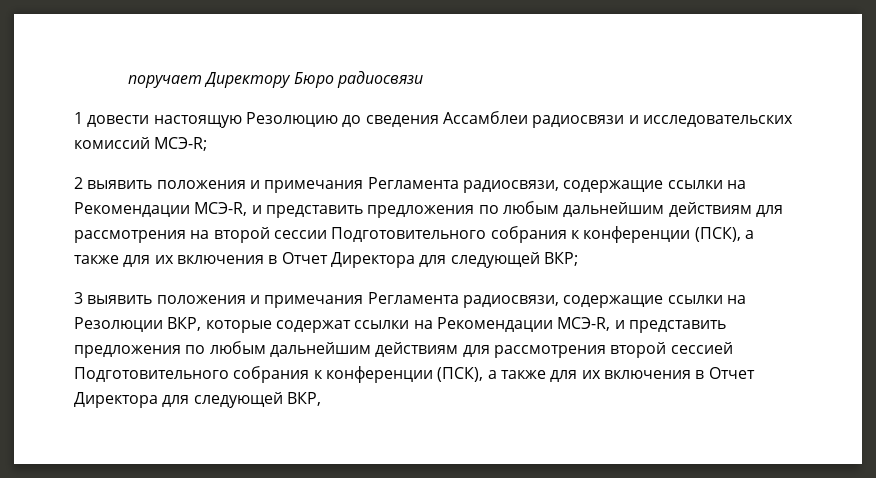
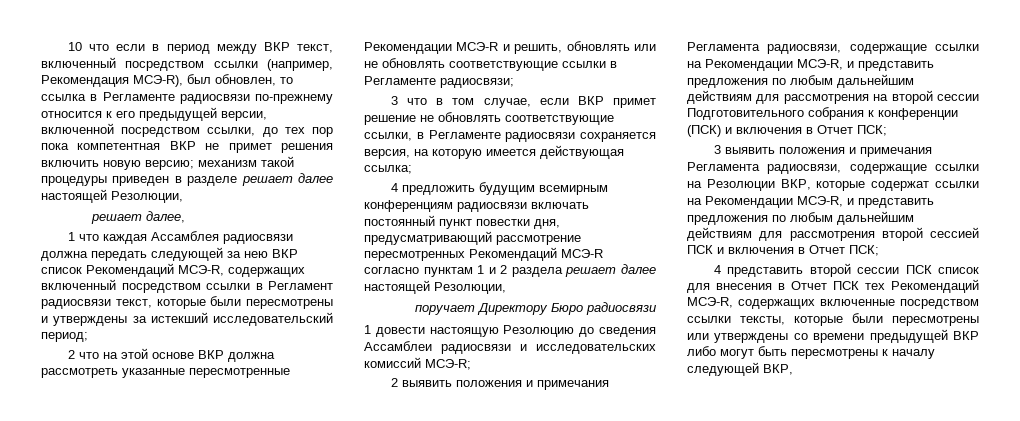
(127, 81) none -> [68,42,333,54] [41,57,333,71] [41,74,293,87] [41,92,333,104] [41,107,267,121] [41,123,333,137] [41,141,333,153] [41,156,294,170] [41,173,333,186] [41,189,183,203] [90,211,185,224] [68,231,294,244] [41,247,298,261] [41,263,305,277] [41,279,333,293] [41,296,333,309] [41,312,333,326] [41,332,88,342] [68,348,276,362] [41,368,290,378] [364,41,656,54] [364,58,617,71] [364,76,514,88] [391,96,656,108] [364,112,614,125] [364,130,656,142] [364,145,624,159] [364,165,412,174] [391,182,609,195] [364,200,589,212] [364,215,560,229] [364,231,581,245] [364,247,603,261] [364,264,656,277] [364,280,506,294] 10 что если в период между ВКР текст, включенный посредством ссылки (например, Рекомендация МСЭ-R), был обновлен, то ссылка в Регламенте радиосвязи по-прежнему относится к его предыдущей версии, включенной посредством ссылки, до тех пор пока компетентная ВКР не примет решения включить новую версию; механизм такой процедуры приведен в разделе решает далее настоящей Резолюции, // решает далее, // 1 что каждая Ассамблея радиосвязи должна передать следующей за нею ВКР список Рекомендаций МСЭ-R, содержащих включенный посредством ссылки в Регламент радиосвязи текст, которые были пересмотрены и утверждены за истекший исследовательский период; // 2 что на этой основе ВКР должна рассмотреть указанные пересмотренные Рекомендации МСЭ-R и решить, обновлять или не обновлять соответствующие ссылки в Регламенте радиосвязи; // 3 что в том случае, если ВКР примет решение не обновлять соответствующие ссылки, в Регламенте радиосвязи сохраняется версия, на которую имеется действующая ссылка; // 4 предложить будущим всемирным конференциям радиосвязи включать постоянный пункт повестки дня, предусматривающий рассмотрение пересмотренных Рекомендаций МСЭ-R согласно пунктам 1 и 2 раздела решает далее настоящей Резолюции, //
[694,227,754,242] [74,252,578,268] (ПСК), а также для их включения в Отчет Директора для следующей ВКР; -> [687,125,887,137] (ПСК) и включения в Отчет ПСК;
[74,366,755,383] [74,392,190,408] Подготовительного собрания к конференции (ПСК), а также для их включения в Отчет Директора для -> [687,245,879,256] [714,263,979,277] [687,279,979,293] [687,297,979,309] [687,313,979,326] [687,329,979,343] [687,346,935,359] ПСК и включения в Отчет ПСК; // 4 представить второй сессии ПСК список для внесения в Отчет ПСК тех Рекомендаций МСЭ-R, содержащих включенные посредством ссылки тексты, которые были пересмотрены или утверждены со времени предыдущей ВКР либо могут быть пересмотрены к началу

